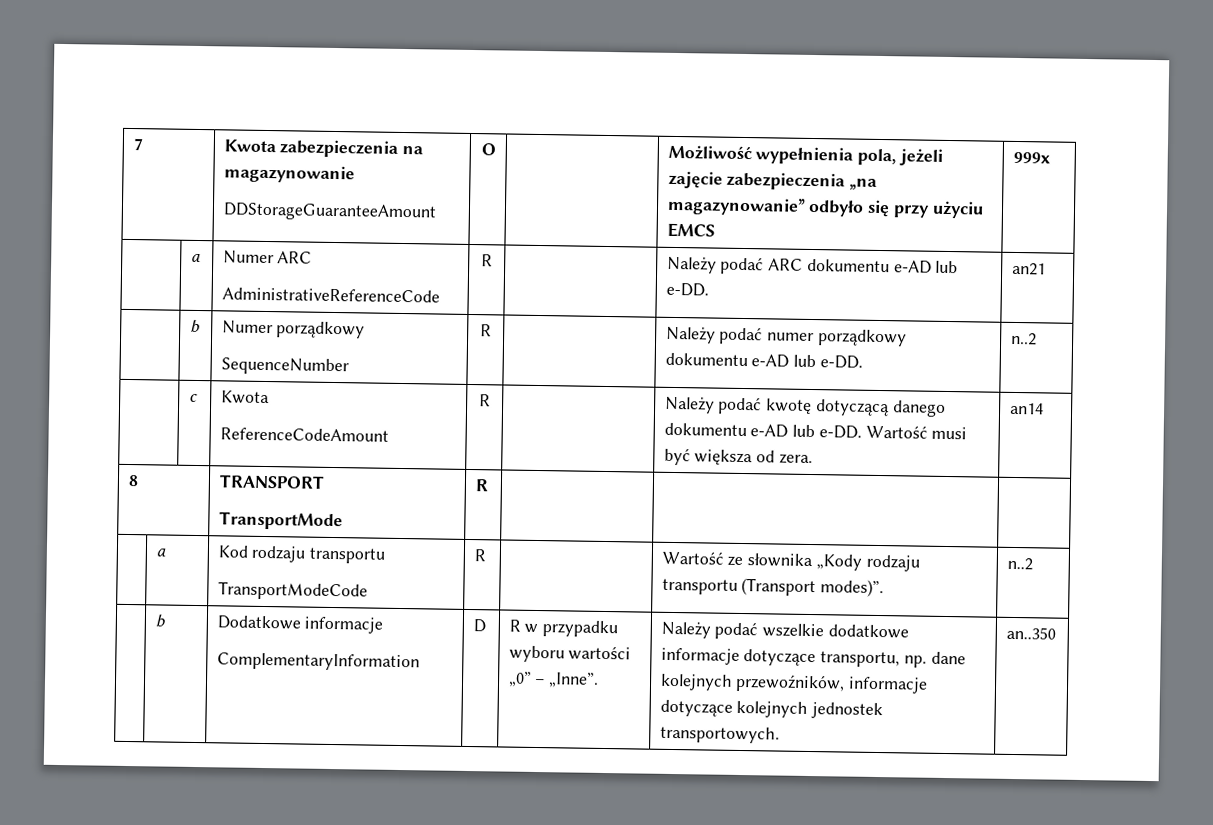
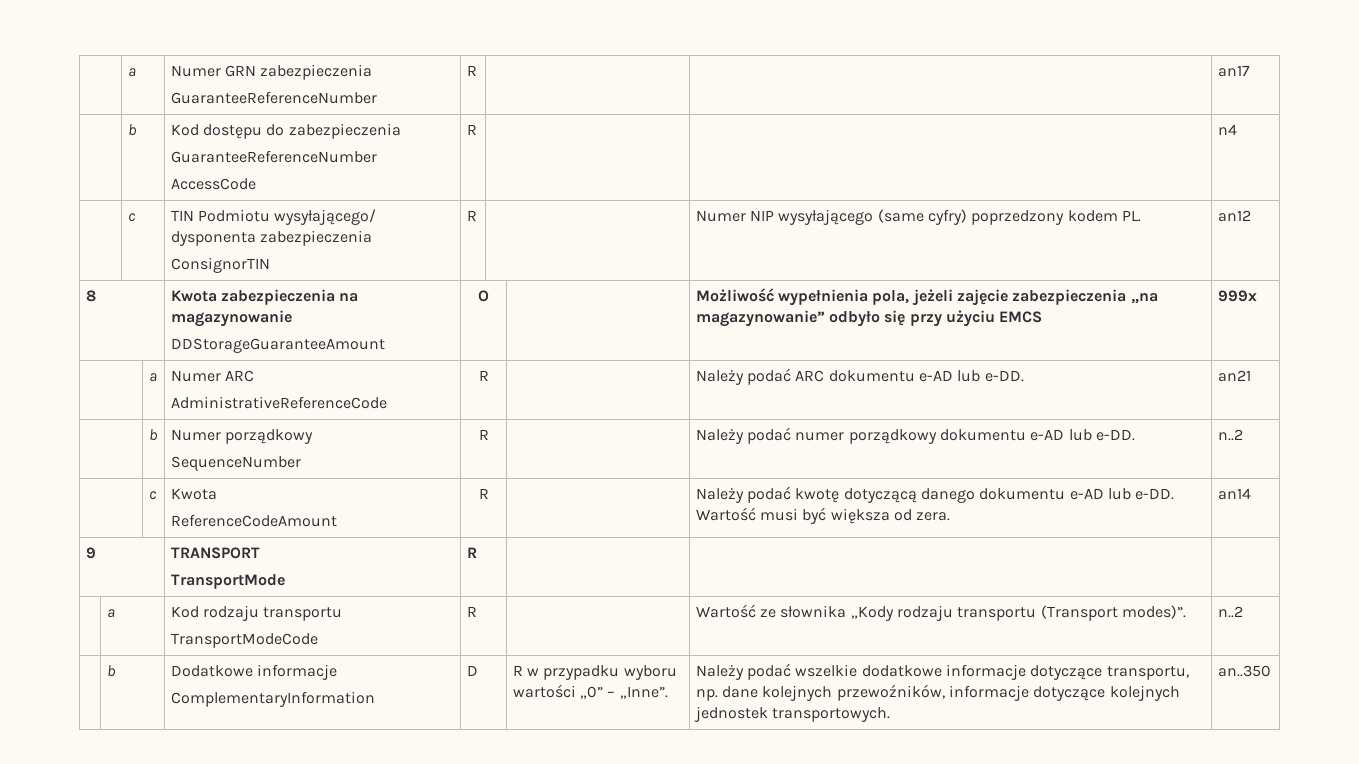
[132,138,143,151] 7 -> [127,68,136,77] [170,64,373,80] [170,91,377,104] [466,65,477,76] [1217,65,1250,77] [127,124,137,136] [170,123,401,139] [170,150,377,163] [170,178,256,190] [466,124,477,135] [1217,124,1237,135] [127,213,136,222] [170,209,377,225] [170,230,372,246] [170,257,270,273] [466,210,477,221] [695,209,1141,225] [1217,210,1251,222] [85,290,96,302] | a | Numer GRN zabezpieczenia // GuaranteeReferenceNumber | R | | | an17 // | b | Kod dostępu do zabezpieczenia // GuaranteeReferenceNumber // AccessCode | R | | | n4 // | c | TIN Podmiotu wysyłającego/ dysponenta zabezpieczenia // ConsignorTIN | R | | Numer NIP wysyłającego (same cyfry) poprzedzony kodem PL. | an12 // 8
[127,474,139,487] 8 -> [85,547,96,559] 9

